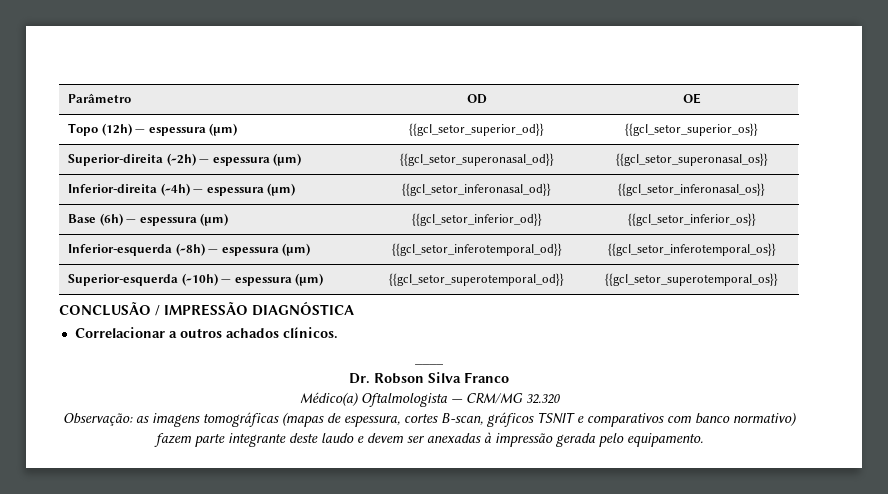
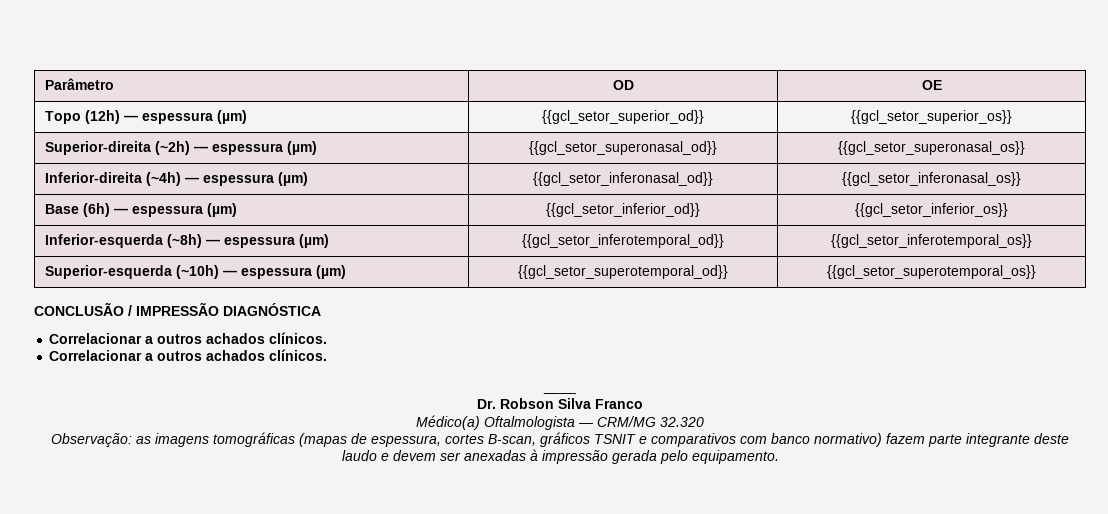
(338, 333) none -> [49,349,328,361] // Correlacionar a outros achados clínicos.

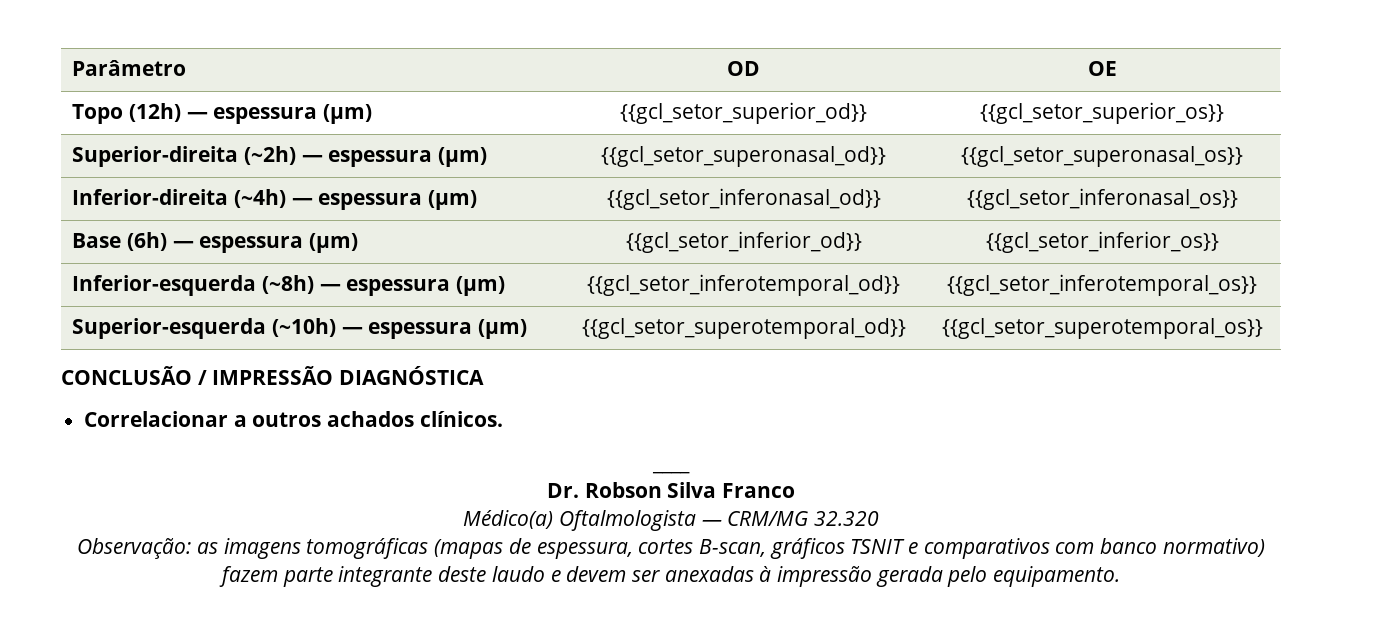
[49,349,328,361] // Correlacionar a outros achados clínicos. -> (503, 419) none

